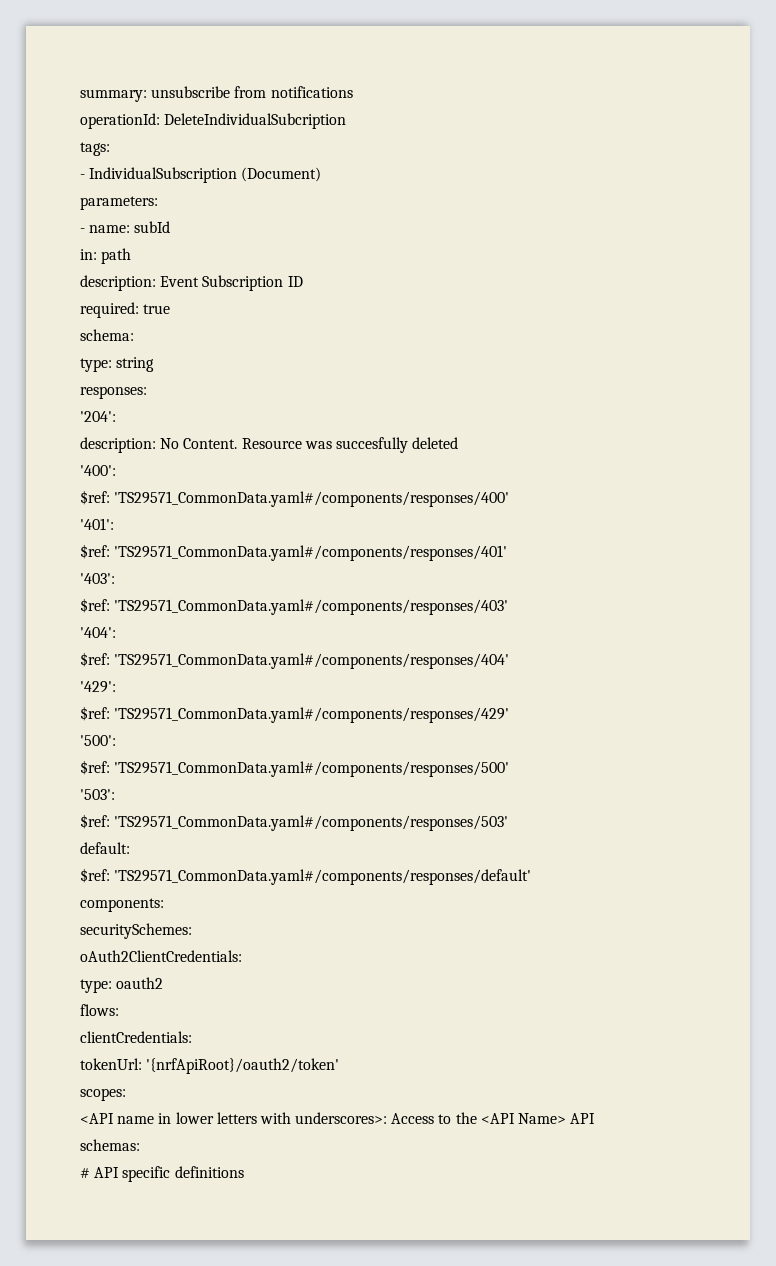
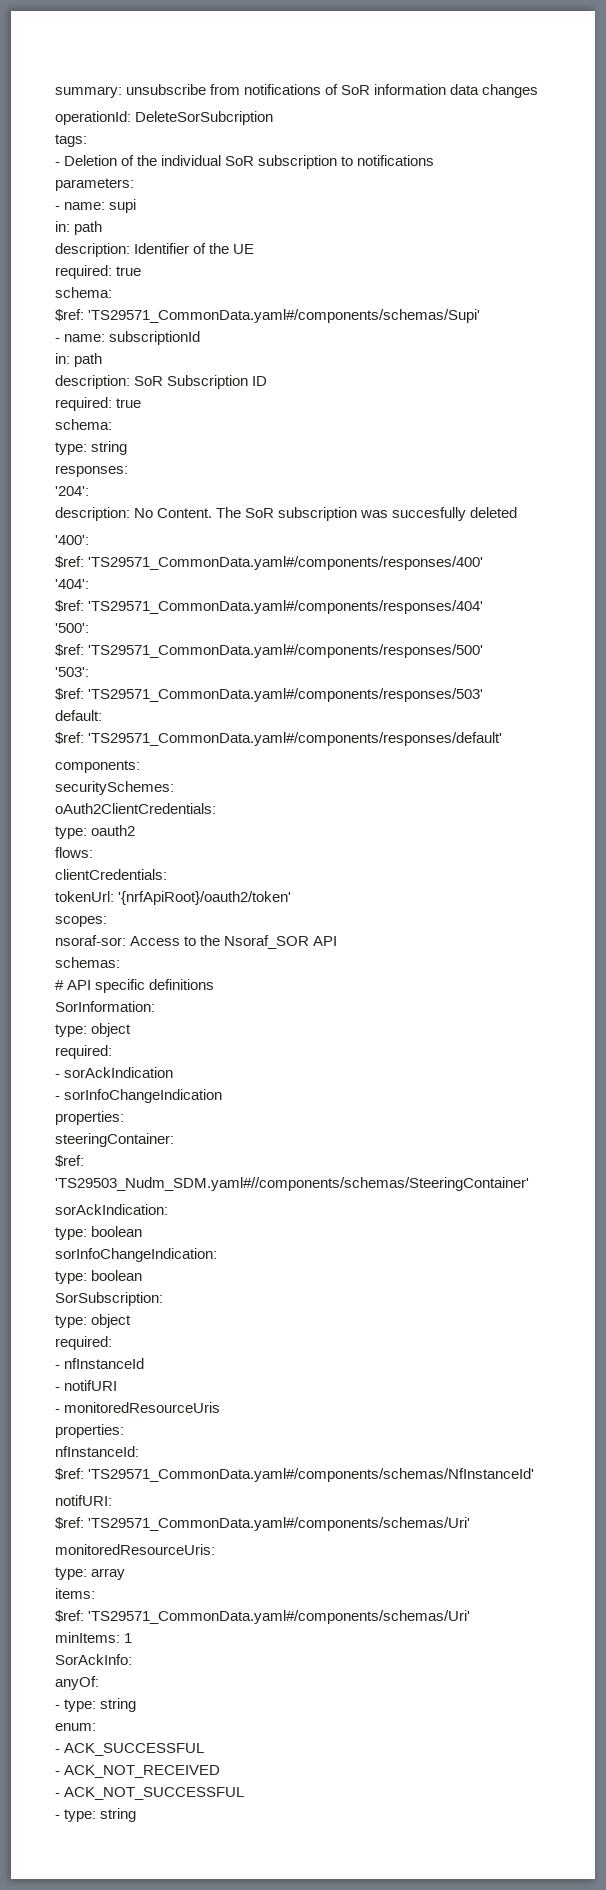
(353, 92) none -> [325,84,539,98] of SoR information data changes
[164,113,347,129] DeleteIndividualSubcription -> [135,111,274,125] DeleteSorSubcription
[89,167,322,183] IndividualSubscription (Document) -> [64,155,435,169] Deletion of the individual SoR subscription to notifications
[134,221,171,233] [80,248,132,264] [80,275,200,291] subId // in: path // description: Event -> [109,199,137,213] [55,221,103,235] [55,243,255,257] [55,265,142,279] [55,287,112,298] [55,309,481,323] [55,331,201,345] [55,353,103,367] [55,375,164,389] supi // in: path // description: Identifier of the UE // required: true // schema: // $ref: 'TS29571_CommonData.yaml#/components/schemas/Supi' // - name: subscriptionId // in: path // description: SoR
[241,438,302,449] Resource -> [216,507,358,521] The SoR subscription
[80,518,114,530] [80,544,508,561] [80,573,115,584] [80,598,509,615] // '401': // $ref: 'TS29571_CommonData.yaml#/components/responses/401' // '403': // $ref: 'TS29571_CommonData.yaml#/components/responses/403' -> (484, 563) none
[80,681,116,693] [80,706,510,723] // '429': // $ref: 'TS29571_CommonData.yaml#/components/responses/429' -> (484, 607) none
[80,1112,388,1124] <API name in lower letters with underscores>: -> [55,935,126,946] nsoraf-sor:
[480,1113,567,1124] <API Name> -> [224,935,310,949] Nsoraf_SOR
(244, 1172) none -> [55,1001,155,1012] [55,1023,132,1037] [55,1045,112,1059] [55,1067,174,1078] [55,1089,223,1103] [55,1111,124,1125] [55,1133,174,1147] [55,1155,84,1167] [55,1177,529,1191] [55,1204,168,1215] [55,1226,143,1240] [55,1248,217,1262] [55,1270,143,1284] [55,1292,163,1306] [55,1314,132,1328] [55,1336,112,1350] [55,1358,145,1369] [55,1380,118,1391] [55,1402,221,1413] [55,1424,124,1438] [55,1446,139,1457] [55,1468,535,1482] [55,1495,112,1506] [55,1517,471,1531] [55,1544,215,1555] [55,1567,126,1580] [55,1588,95,1599] [55,1610,471,1624] [55,1632,133,1643] [55,1654,132,1665] [55,1676,99,1690] [55,1698,137,1712] [55,1723,96,1731] [55,1743,205,1756] [55,1765,221,1778] [55,1787,245,1800] [55,1808,137,1822] // SorInformation: // type: object // required: // - sorAckIndication // - sorInfoChangeIndication // properties: // steeringContainer: // $ref: 'TS29503_Nudm_SDM.yaml#//components/schemas/SteeringContainer' // sorAckIndication: // type: boolean // sorInfoChangeIndication: // type: boolean // SorSubscription: // type: object // required: // - nfInstanceId // - notifURI // - monitoredResourceUris // properties: // nfInstanceId: // $ref: 'TS29571_CommonData.yaml#/components/schemas/NfInstanceId' // notifURI: // $ref: 'TS29571_CommonData.yaml#/components/schemas/Uri' // monitoredResourceUris: // type: array // items: // $ref: 'TS29571_CommonData.yaml#/components/schemas/Uri' // minItems: 1 // SorAckInfo: // anyOf: // - type: string // enum: // - ACK_SUCCESSFUL // - ACK_NOT_RECEIVED // - ACK_NOT_SUCCESSFUL // - type: string

